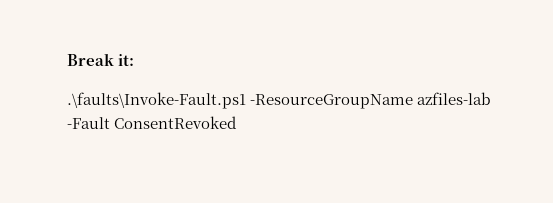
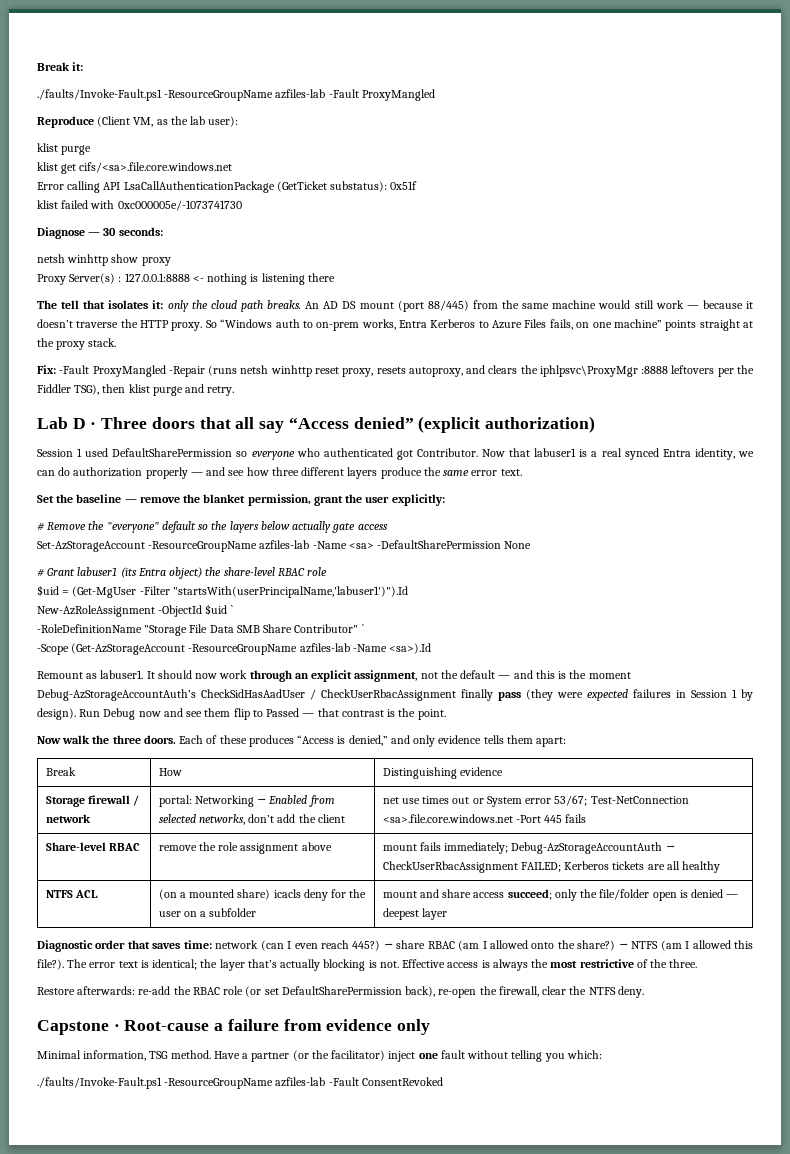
[67,92,246,109] .\faults\Invoke-Fault.ps1 -> [37,89,435,101] [37,116,239,128] [37,143,92,155] [37,162,233,174] [37,181,418,193] [37,200,242,211] [37,227,163,239] [37,254,171,266] [37,273,335,285] [37,300,754,312] [37,319,754,331] [37,338,117,350] [37,365,755,377] [37,384,235,396] [37,416,595,433] [37,448,754,460] [37,467,522,479] [37,494,445,506] [37,521,388,533] [37,540,532,552] [37,567,328,579] [37,585,408,598] [37,604,233,617] [37,624,364,636] [37,643,432,655] [37,670,631,682] [37,689,753,701] [37,708,446,720] [37,735,567,747] [45,767,76,776] [158,768,182,776] [382,767,504,779] [45,795,140,807] [45,814,91,823] [158,795,335,807] [158,814,345,825] [382,795,689,807] [382,814,587,823] [45,842,141,851] [158,842,332,854] [382,842,675,854] [382,861,721,873] [45,890,99,898] [158,889,367,901] [158,908,257,917] [382,889,739,901] [382,908,448,920] [37,940,754,952] [37,959,698,971] [37,986,644,998] [37,1019,431,1035] [37,1050,602,1062] [37,1077,162,1089] ./faults/Invoke-Fault.ps1 -ResourceGroupName azfiles-lab -Fault ProxyMangled // Reproduce (Client VM, as the lab user): // klist purge // klist get cifs/<sa>.file.core.windows.net // Error calling API LsaCallAuthenticationPackage (GetTicket substatus): 0x51f // klist failed with 0xc000005e/-1073741730 // Diagnose — 30 seconds: // netsh winhttp show proxy // Proxy Server(s) : 127.0.0.1:8888 <- nothing is listening there // The tell that isolates it: only the cloud path breaks. An AD DS mount (port 88/445) from the same machine would still work — because it doesn’t traverse the HTTP proxy. So “Windows auth to on-prem works, Entra Kerberos to Azure Files fails, on one machine” points straight at the proxy stack. // Fix: -Fault ProxyMangled -Repair (runs netsh winhttp reset proxy, resets autoproxy, and clears the iphlpsvc\ProxyMgr :8888 leftovers per the Fiddler TSG), then klist purge and retry. // Lab D · Three doors that all say “Access denied” (explicit authorization) // Session 1 used DefaultSharePermission so everyone who authenticated got Contributor. Now that labuser1 is a real synced Entra identity, we can do authorization properly — and see how three different layers produce the same error text. // Set the baseline — remove the blanket permission, grant the user explicitly: // # Remove the "everyone" default so the layers below actually gate access // Set-AzStorageAccount -ResourceGroupName azfiles-lab -Name <sa> -DefaultSharePermission None // # Grant labuser1 (its Entra object) the share-level RBAC role // $uid = (Get-MgUser -Filter "startsWith(userPrincipalName,'labuser1')").Id // New-AzRoleAssignment -ObjectId $uid ` // -RoleDefinitionName "Storage File Data SMB Share Contributor" ` // -Scope (Get-AzStorageAccount -ResourceGroupName azfiles-lab -Name <sa>).Id // Remount as labuser1. It should now work through an explicit assignment, not the default — and this is the moment Debug-AzStorageAccountAuth’s CheckSidHasAadUser / CheckUserRbacAssignment finally pass (they were expected failures in Session 1 by design). Run Debug now and see them flip to Passed — that contrast is the point. // Now walk the three doors. Each of these produces “Access is denied,” and only evidence tells them apart: // Break | How | Distinguishing evidence // Storage firewall / network | portal: Networking → Enabled from selected networks, don’t add the client | net use times out or System error 53/67; Test-NetConnection <sa>.file.core.windows.net -Port 445 fails // Share-level RBAC | remove the role assignment above | mount fails immediately; Debug-AzStorageAccountAuth → CheckUserRbacAssignment FAILED; Kerberos tickets are all healthy // NTFS ACL | (on a mounted share) icacls deny for the user on a subfolder | mount and share access succeed; only the file/folder open is denied — deepest layer // Diagnostic order that saves time: network (can I even reach 445?) → share RBAC (am I allowed onto the share?) → NTFS (am I allowed this file?). The error text is identical; the layer that’s actually blocking is not. Effective access is always the most restrictive of the three. // Restore afterwards: re-add the RBAC role (or set DefaultSharePermission back), re-open the firewall, clear the NTFS deny. // Capstone · Root-cause a failure from evidence only // Minimal information, TSG method. Have a partner (or the facilitator) inject one fault without telling you which: // ./faults/Invoke-Fault.ps1

